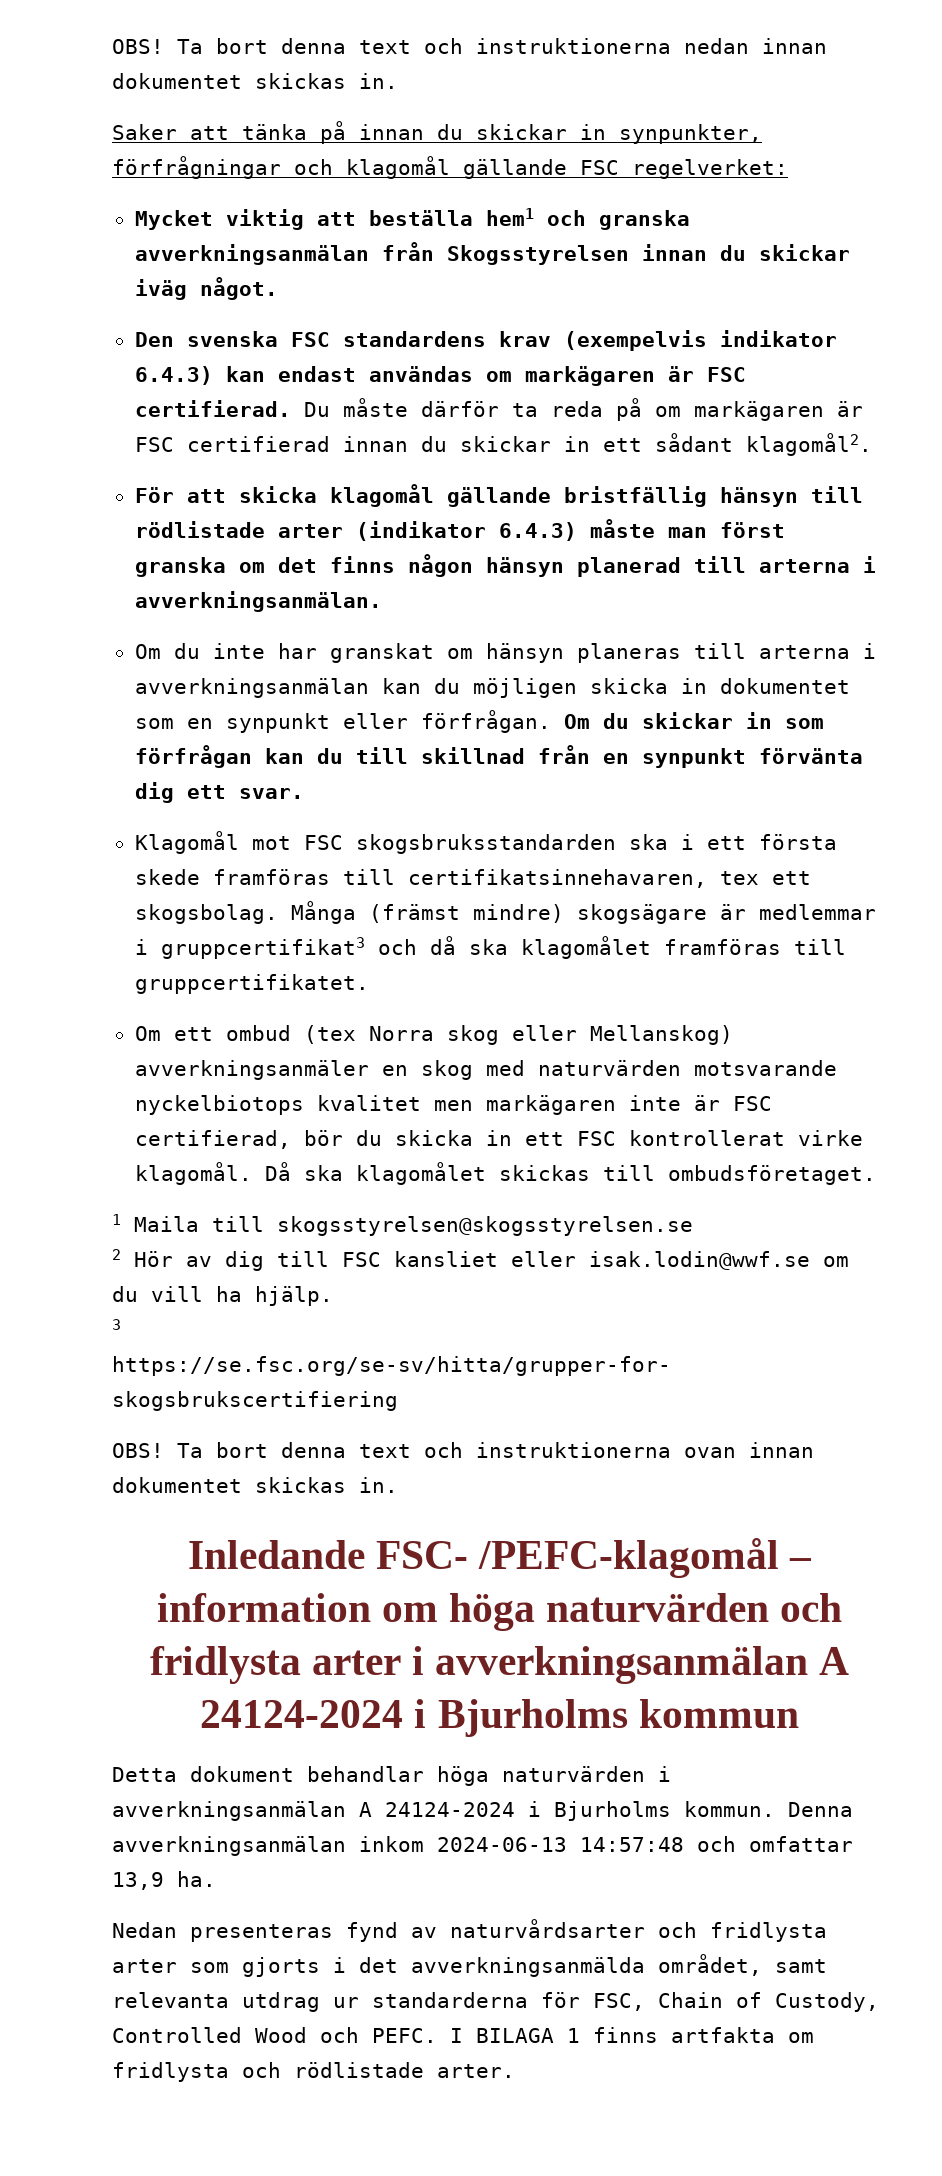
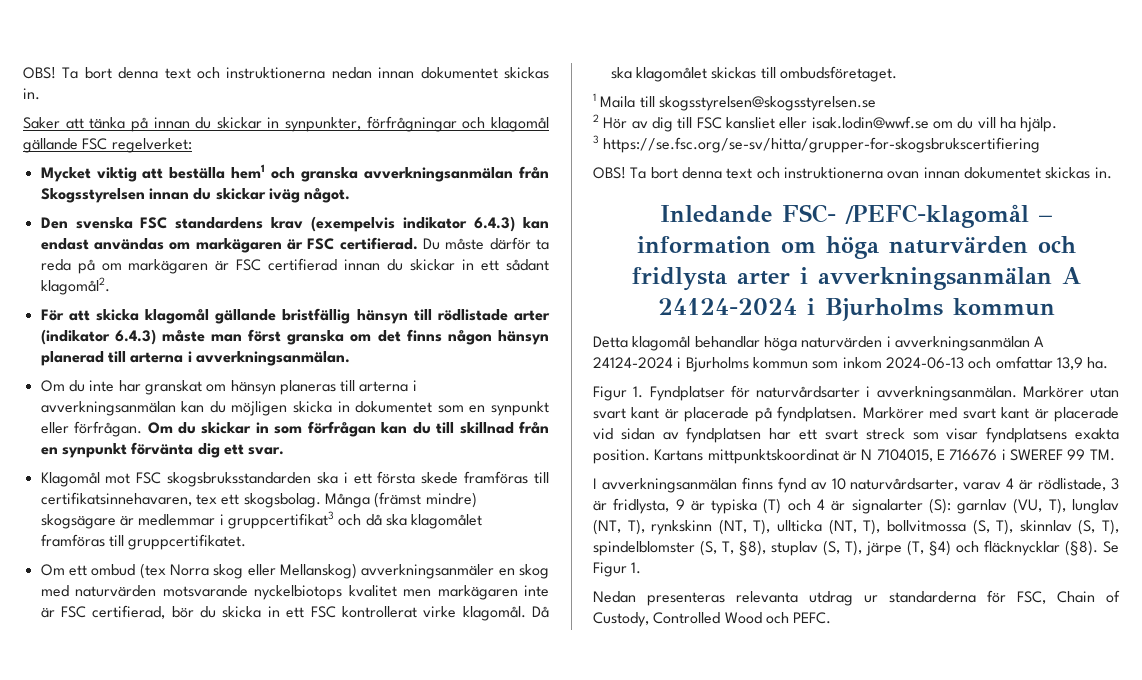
[190,1766,294,1782] dokument -> [632,336,691,351] klagomål
[684,1801,853,1817] [112,1836,346,1856] kommun. Denna avverkningsanmälan -> [752,357,839,369] kommun som
[580,1837,684,1852] 14:57:48 -> (964, 363) none
[112,1919,827,1942] [112,1954,827,1977] Nedan presenteras fynd av naturvårdsarter och fridlysta arter som gjorts i det avverkningsanmälda området, samt -> [593,385,1119,401] [593,406,1119,422] [593,427,1119,443] [593,449,1115,464] [593,477,1119,493] [593,498,1119,514] [593,519,1120,535] [593,540,1119,556] [593,562,642,577] [593,591,725,606] Figur 1. Fyndplatser för naturvårdsarter i avverkningsanmälan. Markörer utan svart kant är placerade på fyndplatsen. Markörer med svart kant är placerade vid sidan av fyndplatsen har ett svart streck som visar fyndplatsens exakta position. Kartans mittpunktskoordinat är N 7104015, E 716676 i SWEREF 99 TM. // I avverkningsanmälan finns fynd av 10 naturvårdsarter, varav 4 är rödlistade, 3 är fridlysta, 9 är typiska (T) och 4 är signalarter (S): garnlav (VU, T), lunglav (NT, T), rynkskinn (NT, T), ullticka (NT, T), bollvitmossa (S, T), skinnlav (S, T), spindelblomster (S, T, §8), stuplav (S, T), järpe (T, §4) och fläcknycklar (§8). Se Figur 1. // Nedan presenteras
[450,2027,814,2043] [112,2062,515,2082] I BILAGA 1 finns artfakta om fridlysta och rödlistade arter. -> (832, 618) none

